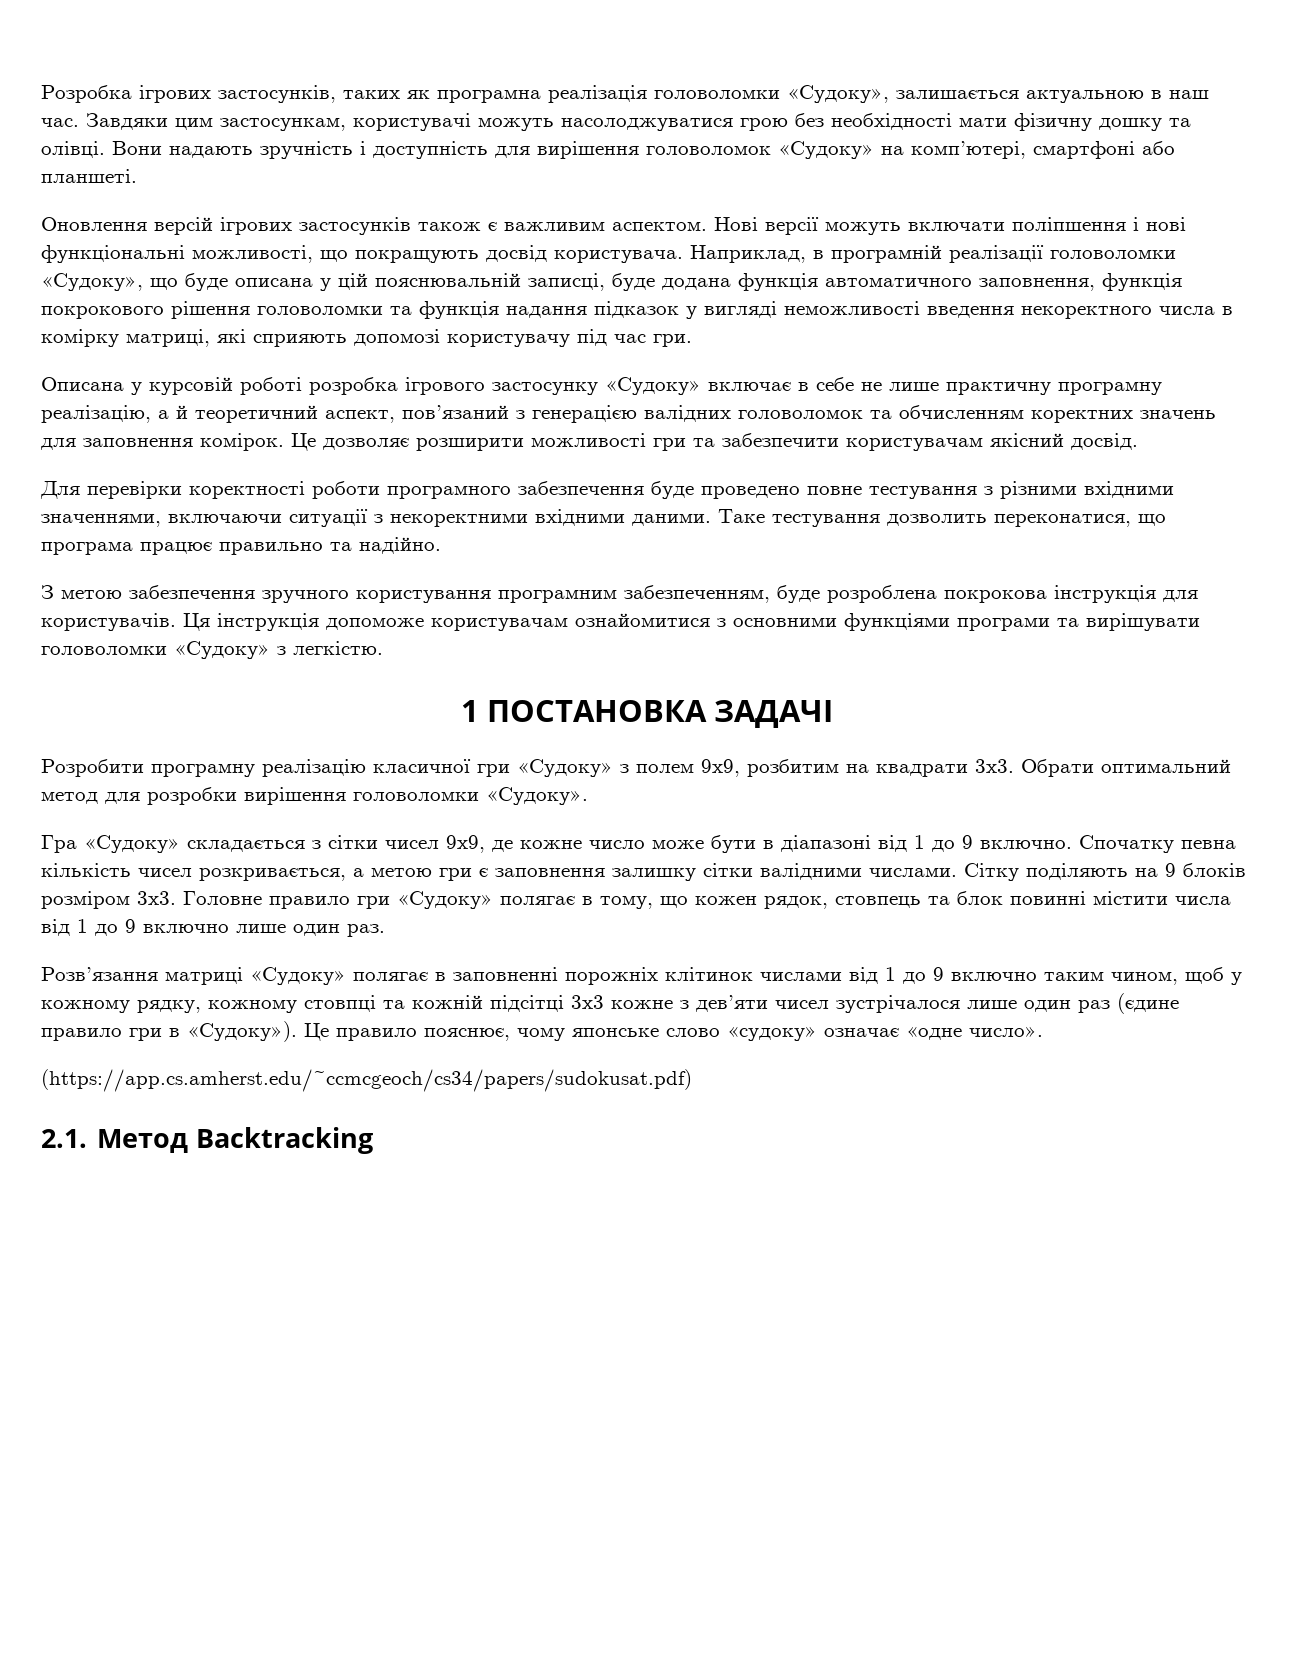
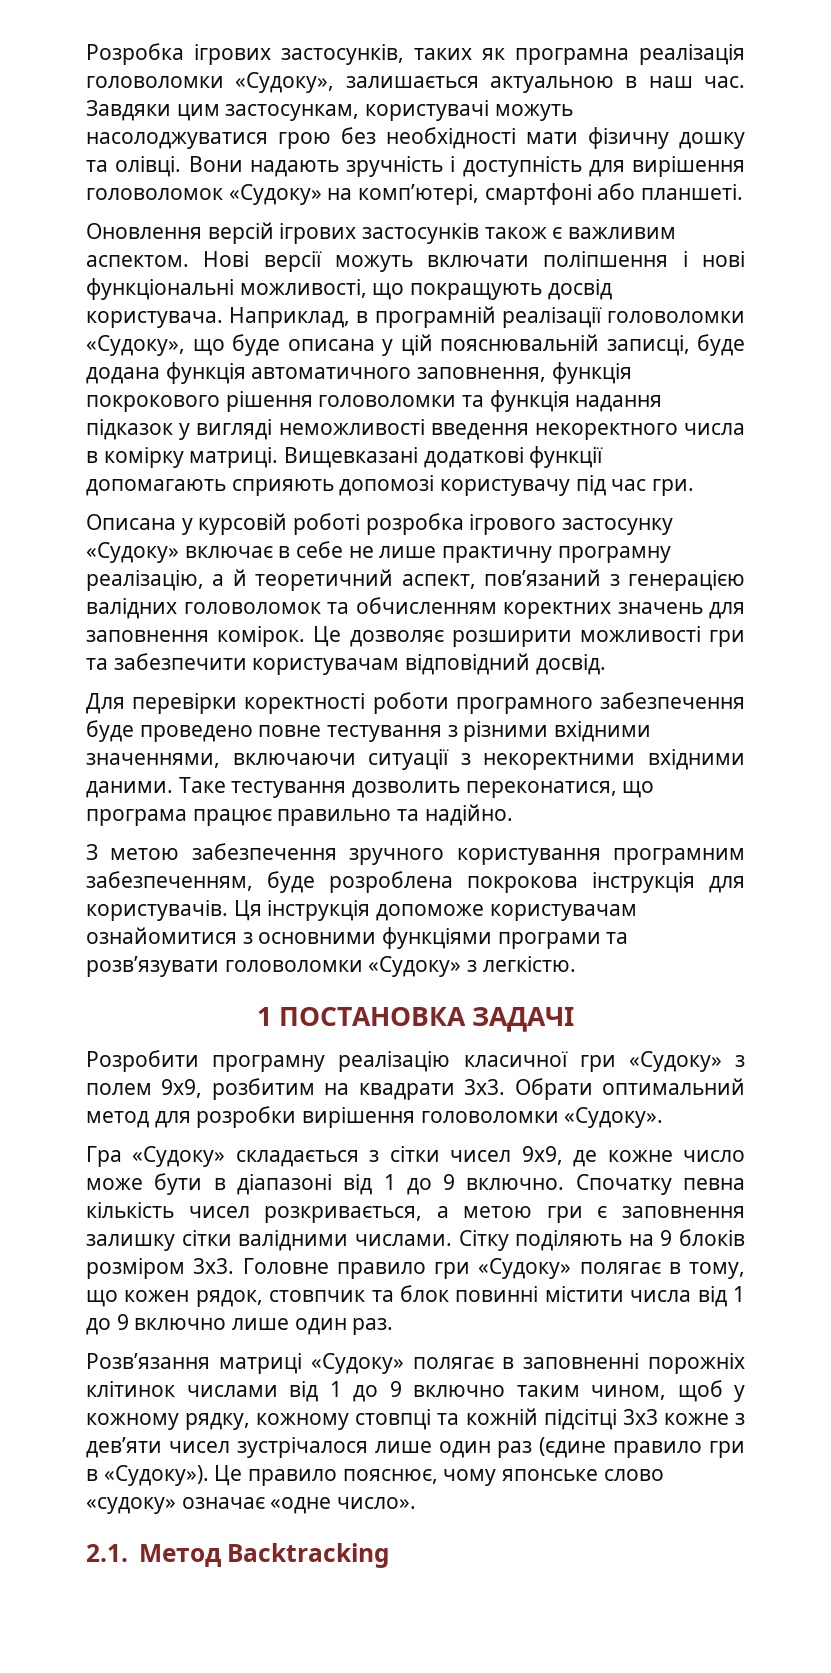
[126,329,246,347] матриці, які -> [189,446,604,468] [86,479,226,496] матриці. Вищевказані додаткові функції допомагають
[990,433,1064,447] якісний -> [405,653,531,675] відповідний
[1086,613,1200,631] вирішувати -> [86,956,219,977] розв’язувати
[835,896,921,908] стовпець -> [269,1290,366,1302] стовпчик
[41,1069,692,1092] // (https://app.cs.amherst.edu/~ccmcgeoch/cs34/papers/sudokusat.pdf) -> (417, 1503) none

